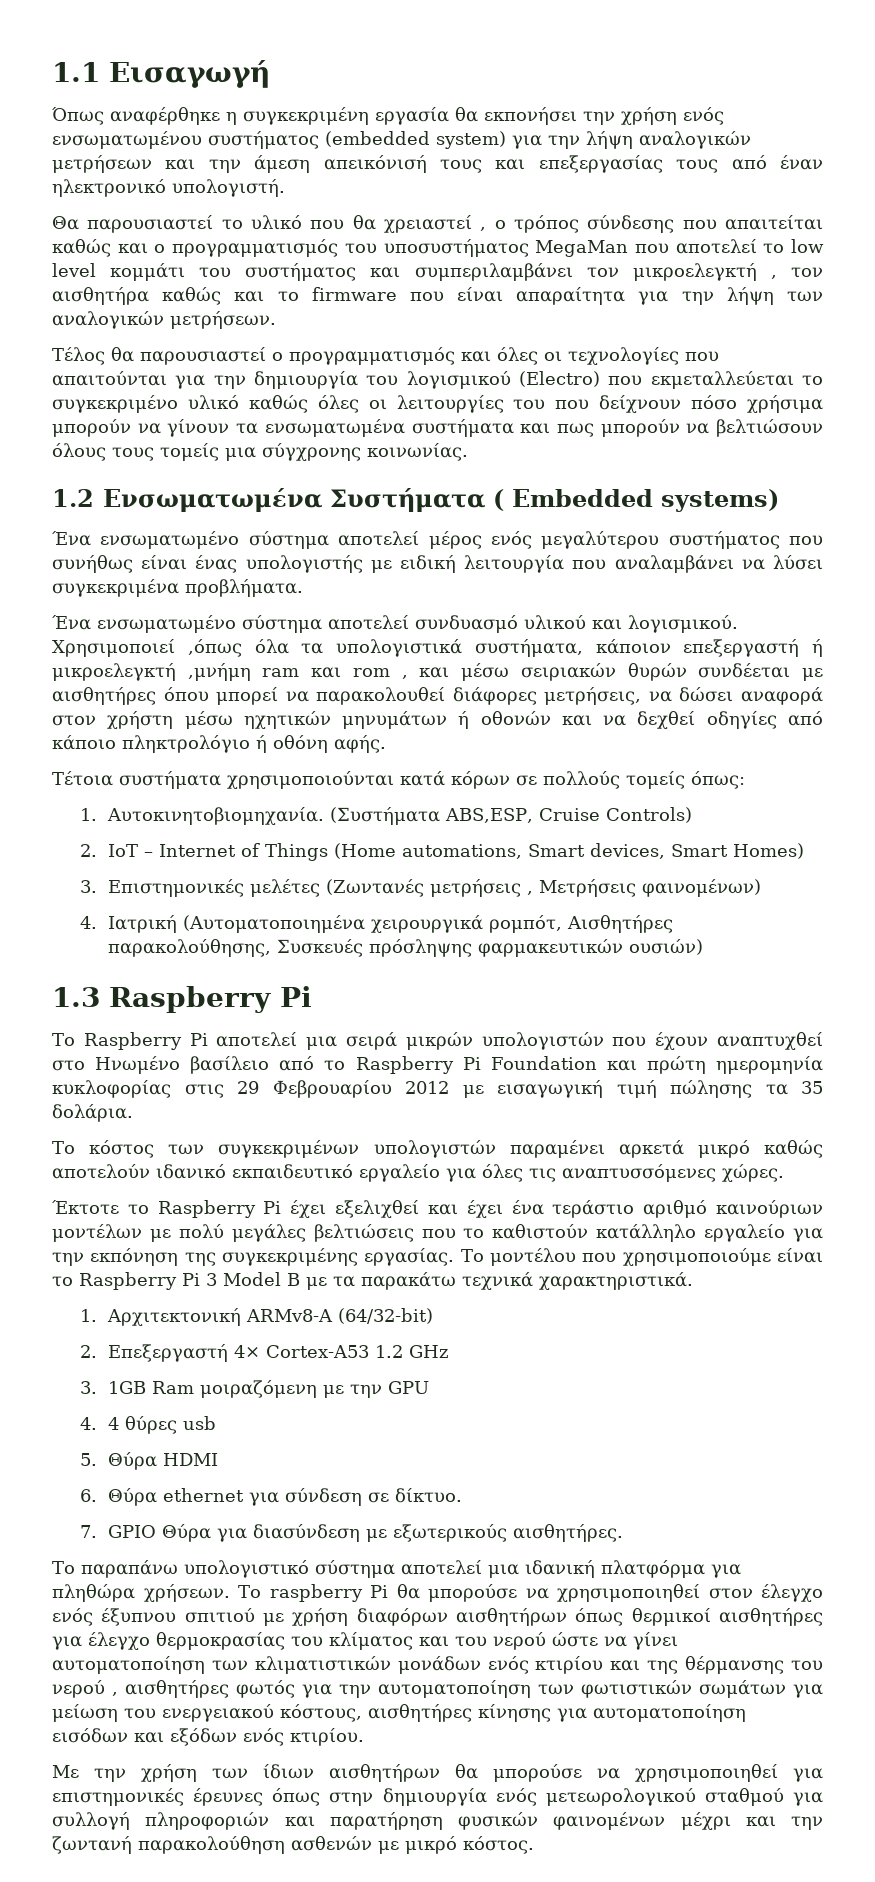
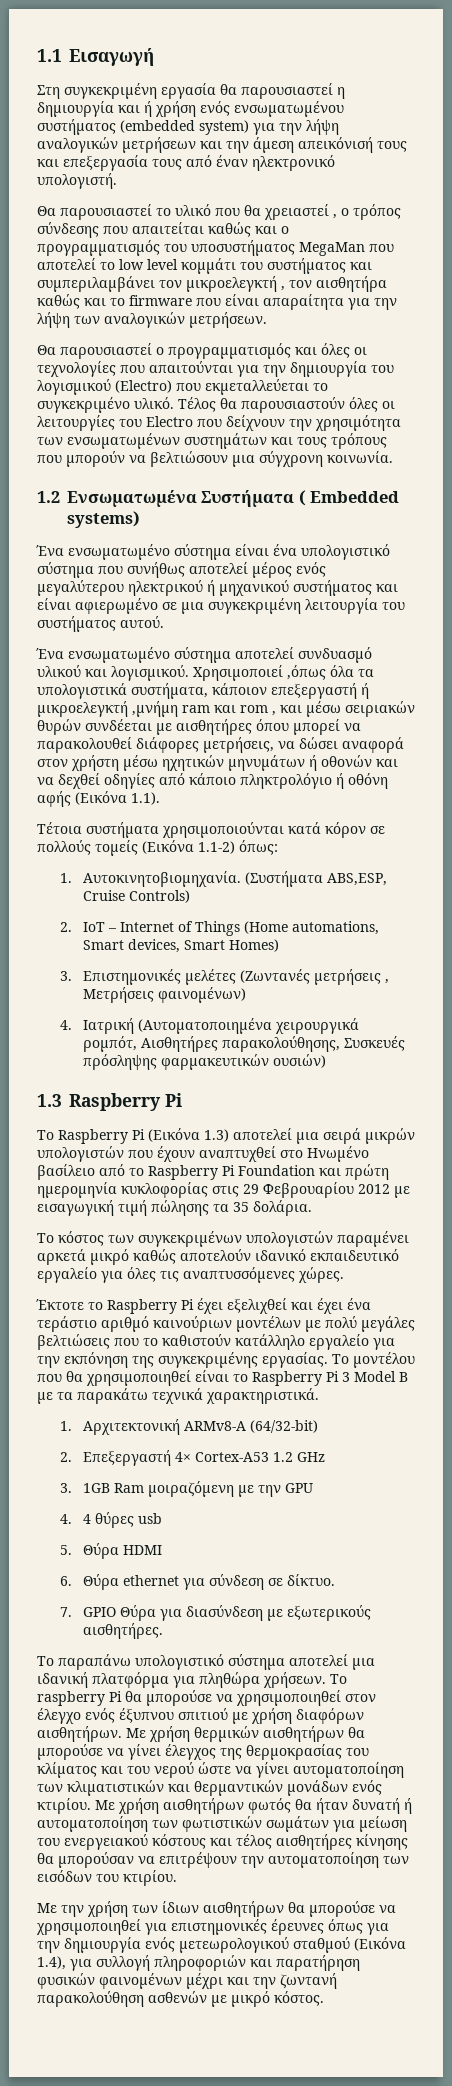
[52,107,615,125] Όπως αναφέρθηκε η συγκεκριμένη εργασία θα εκπονήσει την -> [37,83,345,99] [37,101,152,117] Στη συγκεκριμένη εργασία θα παρουσιαστεί η δημιουργία και ή
[538,155,663,173] επεξεργασίας -> [63,155,148,171] επεξεργασία
[52,347,134,365] Τέλος θα -> [37,345,56,355] Θα
[187,395,308,413] υλικό καθώς -> [134,397,345,413] υλικό. Τέλος θα παρουσιαστούν
(546, 404) none -> [146,416,193,427] Electro
[691,395,823,413] [52,419,823,437] [52,443,468,461] πόσο χρήσιμα μπορούν να γίνουν τα ενσωματωμένα συστήματα και πως μπορούν να βελτιώσουν όλους τους τομείς μια σύγχρονης κοινωνίας. -> [289,415,401,431] [37,433,387,449] [37,451,393,467] την χρησιμότητα των ενσωματωμένων συστημάτων και τους τρόπους που μπορούν να βελτιώσουν μια σύγχρονη κοινωνία.
[338,531,823,549] [52,555,824,573] [52,579,303,597] αποτελεί μέρος ενός μεγαλύτερου συστήματος που συνήθως είναι ένας υπολογιστής με ειδική λειτουργία που αναλαμβάνει να λύσει συγκεκριμένα προβλήματα. -> [235,544,390,560] [37,562,326,578] [37,580,398,596] [37,598,405,614] [37,616,164,632] είναι ένα υπολογιστικό σύστημα που συνήθως αποτελεί μέρος ενός μεγαλύτερου ηλεκτρικού ή μηχανικού συστήματος και είναι αφιερωμένο σε μια συγκεκριμένη λειτουργία του συστήματος αυτού.
[334,735,386,753] αφής. -> [37,791,160,807] αφής (Εικόνα 1.1).
[451,771,510,789] κόρων -> [325,822,366,838] κόρον
(685, 780) none -> [142,840,235,854] (Εικόνα 1.1-2)
(208, 1039) none -> [148,1128,229,1142] (Εικόνα 1.3)
[622,1248,771,1266] χρησιμοποιούμε -> [66,1370,191,1386] θα χρησιμοποιηθεί
[456,1608,824,1626] [52,1632,150,1650] αισθητήρων όπως θερμικοί αισθητήρες για έλεγχο -> [37,1726,365,1742] [37,1744,242,1760] αισθητήρων. Με χρήση θερμικών αισθητήρων θα μπορούσε να γίνει έλεγχος της
[397,1656,824,1674] [52,1680,371,1698] μονάδων ενός κτιρίου και της θέρμανσης του νερού , αισθητήρες φωτός για την -> [168,1780,382,1796] [37,1798,412,1814] και θερμαντικών μονάδων ενός κτιρίου. Με χρήση αισθητήρων φωτός θα ήταν δυνατή ή
[280,1704,746,1722] [52,1728,284,1746] κόστους, αισθητήρες κίνησης για αυτοματοποίηση εισόδων και εξόδων ενός -> [152,1834,408,1850] [37,1852,409,1868] [37,1870,119,1882] κόστους και τέλος αισθητήρες κίνησης θα μπορούσαν να επιτρέψουν την αυτοματοποίηση των εισόδων του
[329,1792,374,1806] στην -> [367,1923,389,1935] [37,1941,60,1953] για την
(784, 1797) none -> [354,1937,406,1951] [37,1956,66,1970] (Εικόνα 1.4),

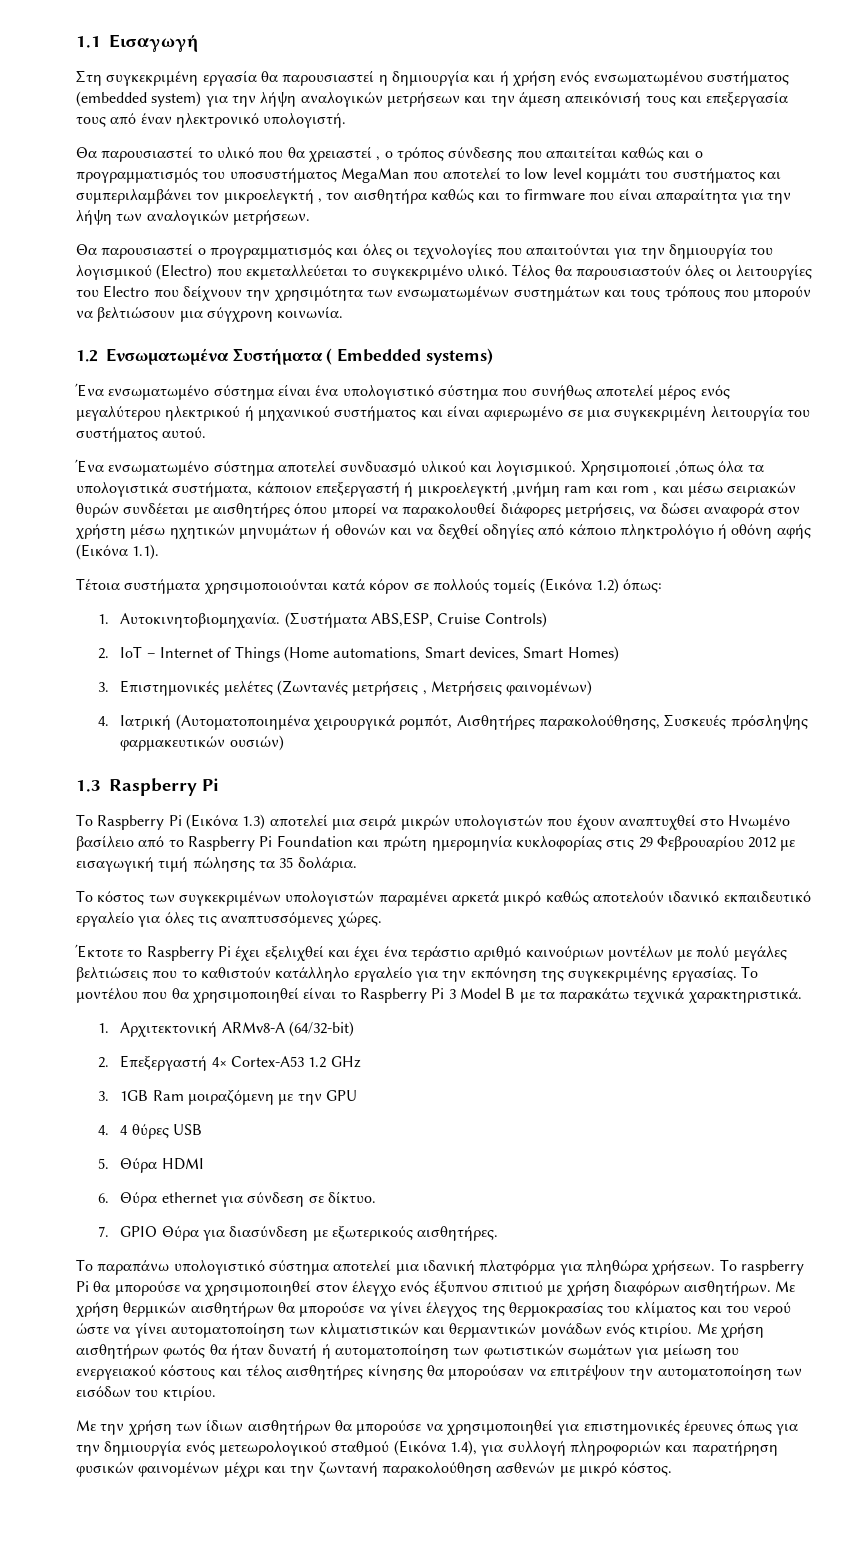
[198,841,235,854] 1.1-2) -> [595,578,619,594] 1.2)
[137,1513,162,1524] usb -> [173,1124,203,1135] USB

